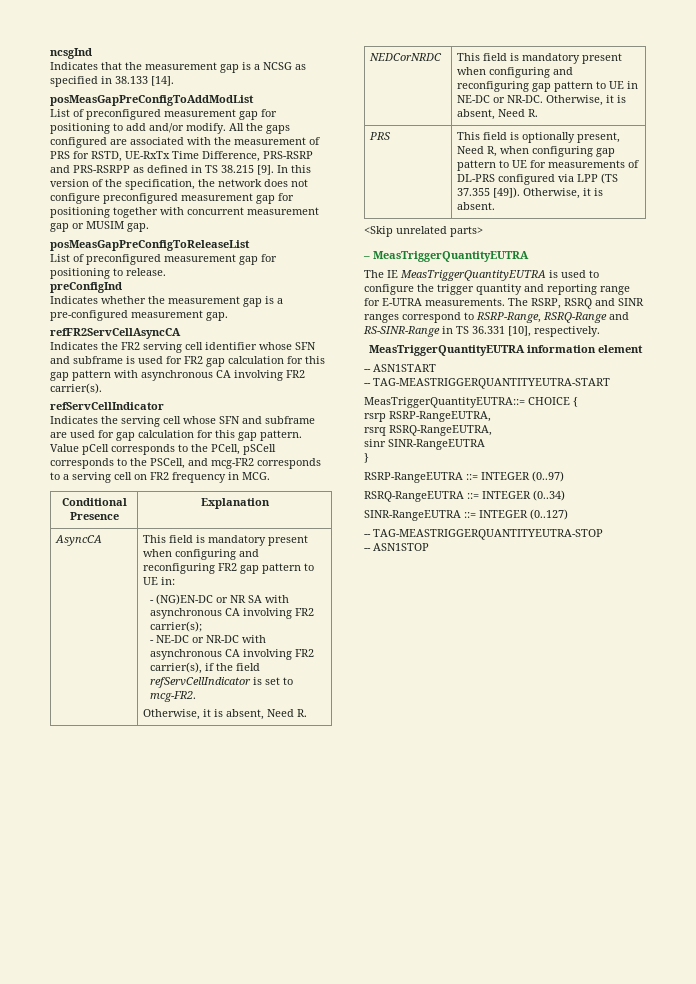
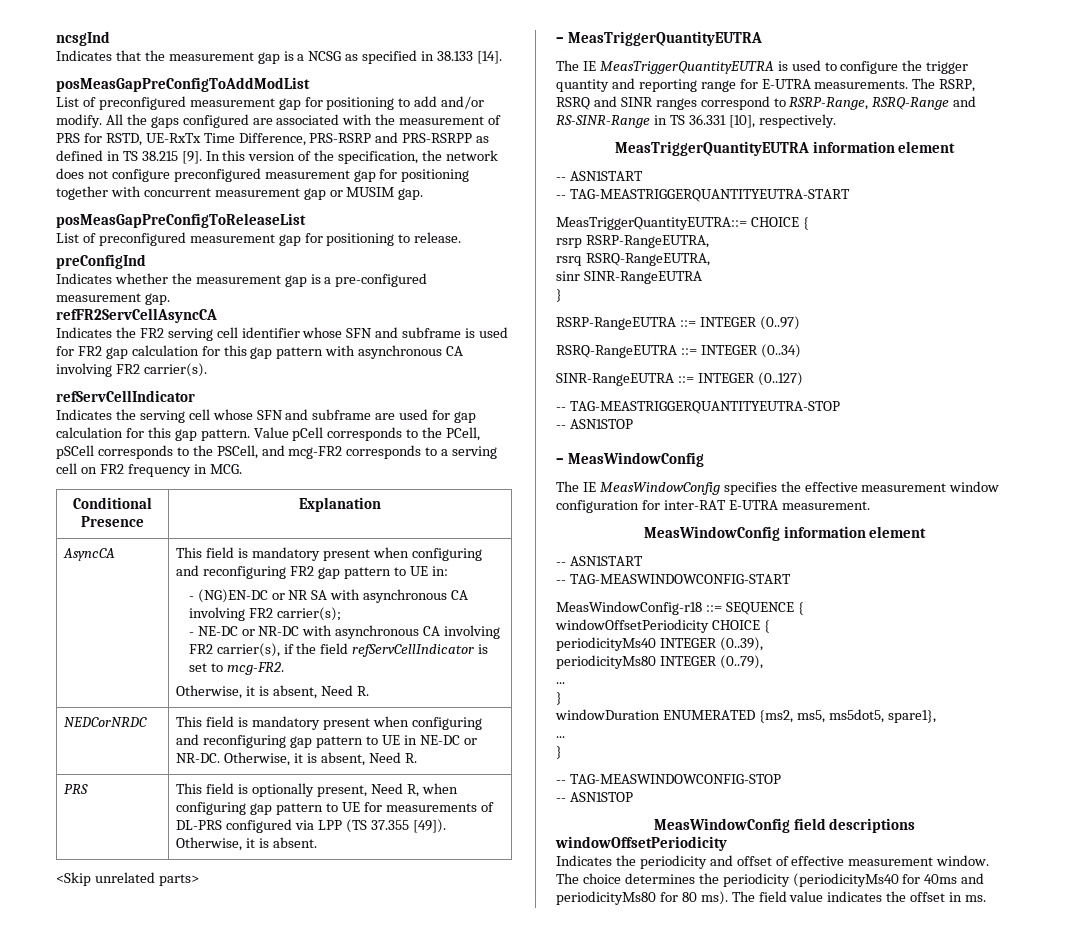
(429, 547) none -> [556,452,704,467] [556,481,1000,495] [556,500,870,513] [643,526,927,541] [556,556,643,566] [556,574,791,584] [556,601,804,615] [555,619,770,633] [556,637,763,651] [556,655,763,669] [556,682,565,684] [556,692,562,705] [555,709,936,723] [556,736,565,738] [556,746,562,759] [556,774,781,784] [556,792,633,802] [653,818,916,833] [555,836,727,851] [556,855,990,869] [556,873,985,887] [556,891,987,905] // – MeasWindowConfig // The IE MeasWindowConfig specifies the effective measurement window configuration for inter-RAT E-UTRA measurement. // MeasWindowConfig information element // -- ASN1START // -- TAG-MEASWINDOWCONFIG-START // MeasWindowConfig-r18 ::= SEQUENCE { // windowOffsetPeriodicity CHOICE { // periodicityMs40 INTEGER (0..39), // periodicityMs80 INTEGER (0..79), // ... // } // windowDuration ENUMERATED {ms2, ms5, ms5dot5, spare1}, // ... // } // -- TAG-MEASWINDOWCONFIG-STOP // -- ASN1STOP // MeasWindowConfig field descriptions // windowOffsetPeriodicity // Indicates the periodicity and offset of effective measurement window. The choice determines the periodicity (periodicityMs40 for 40ms and periodicityMs80 for 80 ms). The field value indicates the offset in ms.

